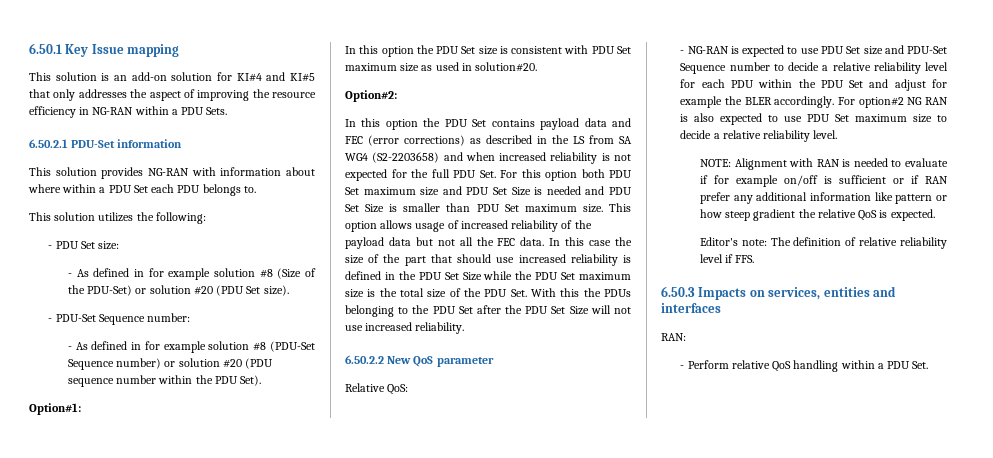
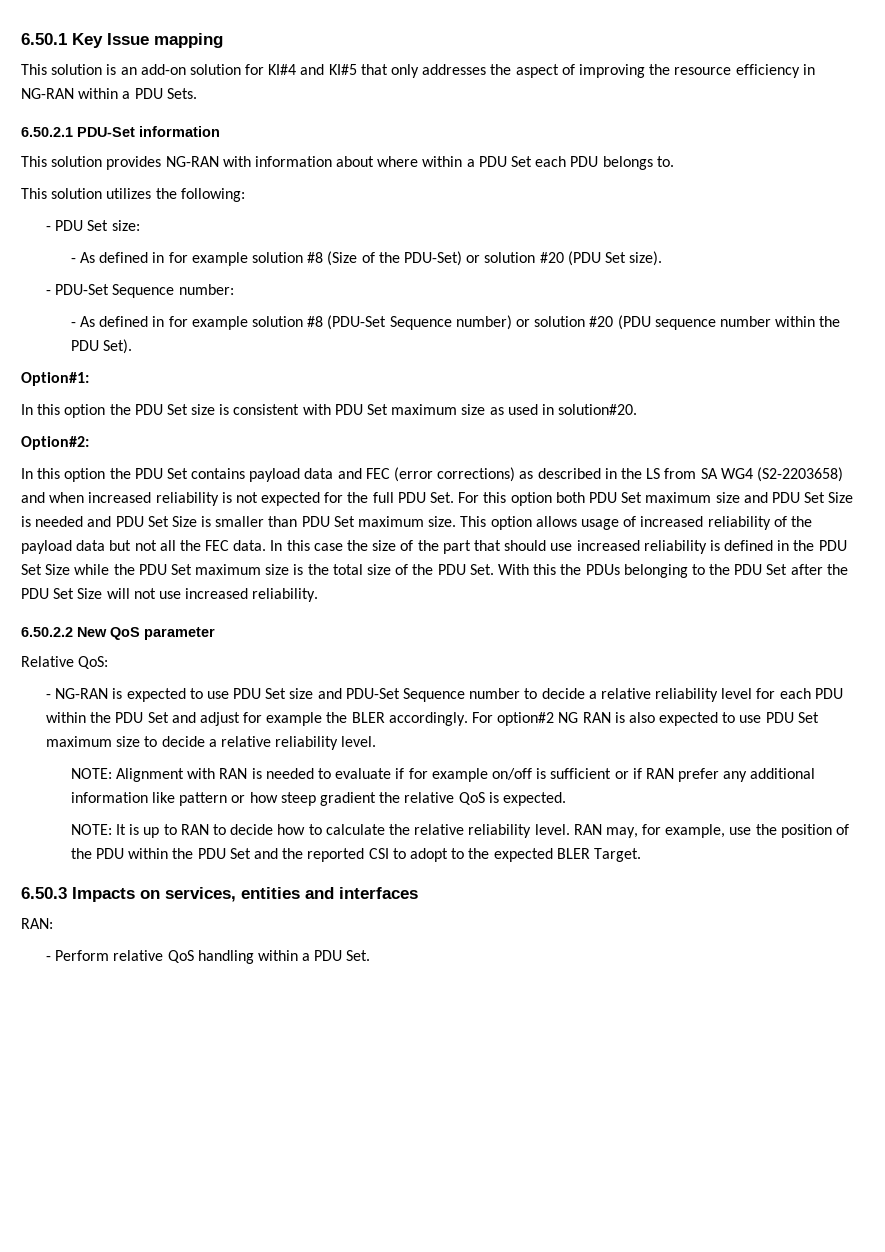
[699,237,947,249] [699,254,755,263] Editor's note: The definition of relative reliability level if FFS. -> [70,824,849,838] [70,848,641,862] NOTE: It is up to RAN to decide how to calculate the relative reliability level. RAN may, for example, use the position of the PDU within the PDU Set and the reported CSI to adopt to the expected BLER Target.

